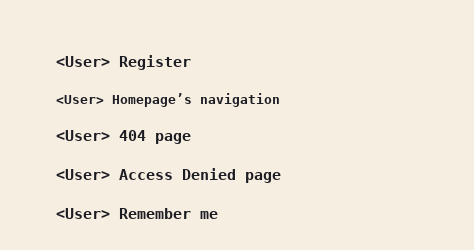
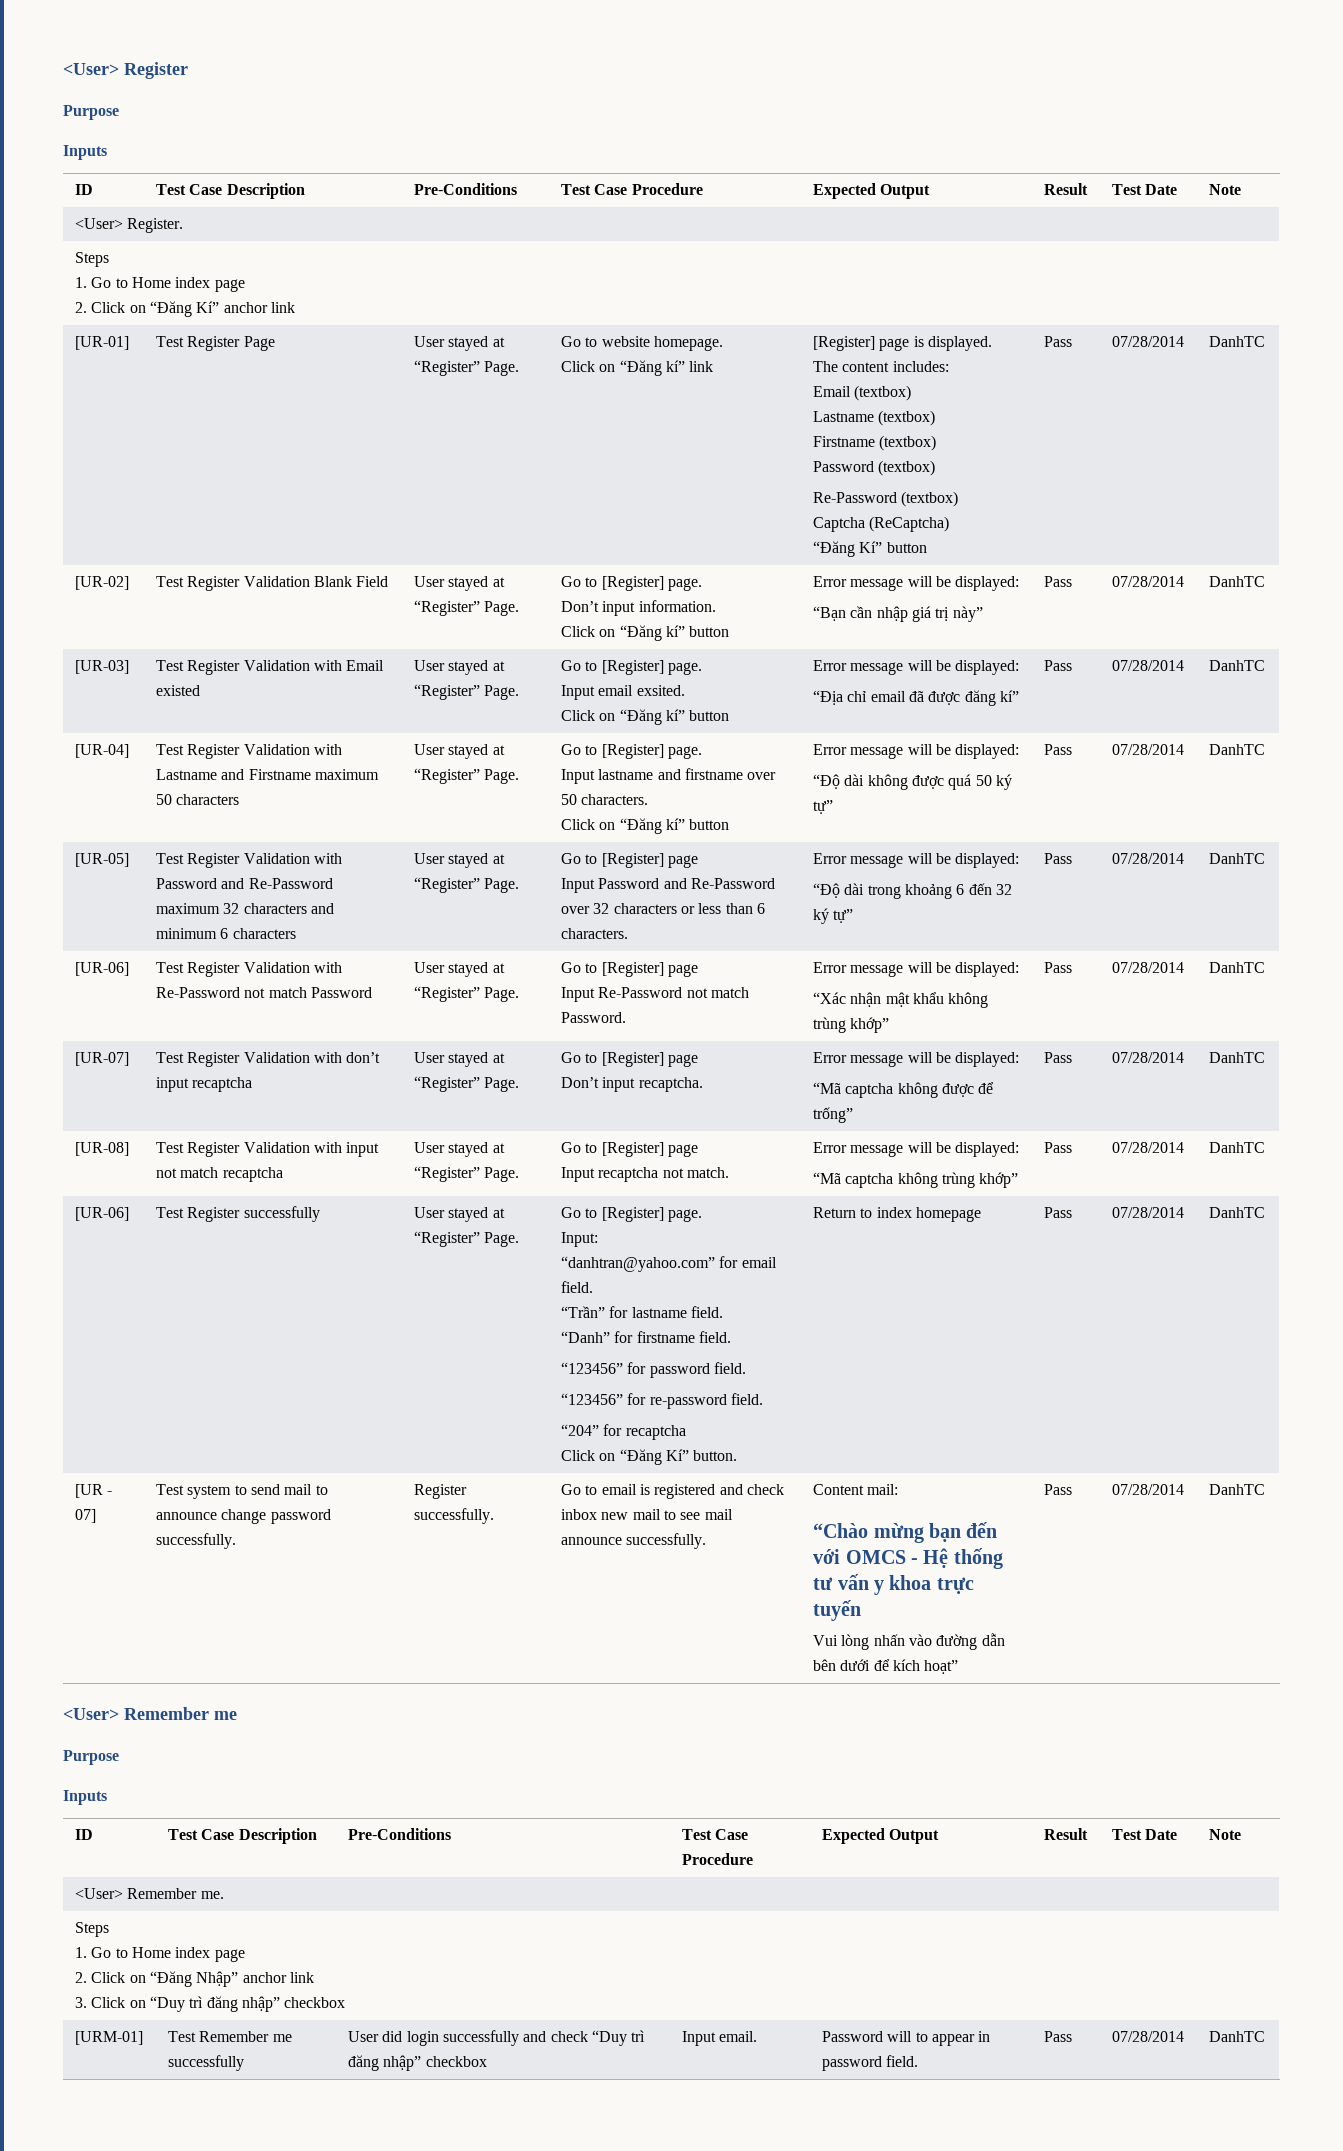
[56,93,280,107] [56,130,191,144] [56,168,281,183] [56,208,218,219] <User> Homepage’s navigation // <User> 404 page // <User> Access Denied page // <User> Remember me -> [63,105,119,120] [63,145,107,160] [75,184,94,195] [156,183,305,199] [414,183,518,195] [561,183,703,195] [813,183,931,199] [1044,183,1089,195] [1112,184,1178,195] [1209,184,1242,195] [75,218,184,233] [75,252,110,267] [75,277,245,292] [75,301,296,317] [75,336,130,350] [156,336,275,351] [414,336,505,351] [414,360,520,376] [561,336,724,351] [561,360,714,376] [813,336,993,351] [813,361,949,372] [813,385,912,401] [813,410,936,426] [813,435,937,451] [813,460,936,476] [813,491,959,507] [813,516,950,532] [813,541,927,557] [1044,336,1073,347] [1112,336,1185,347] [1209,336,1266,347] [75,576,130,590] [156,576,389,591] [414,576,505,591] [414,600,520,616] [561,576,703,591] [561,600,716,616] [561,625,730,641] [813,576,1020,591] [813,606,983,622] [1044,576,1073,587] [1112,576,1185,587] [1209,576,1266,587] [75,660,130,674] [156,660,385,675] [156,685,201,696] [414,660,505,675] [414,684,520,700] [561,660,703,675] [561,685,685,700] [561,709,730,725] [813,660,1020,675] [813,690,1020,706] [1044,660,1073,671] [1112,660,1185,671] [1209,660,1266,671] [75,744,130,758] [156,744,343,759] [156,769,380,780] [156,794,240,805] [414,744,505,759] [414,768,520,784] [561,744,703,759] [561,768,777,784] [561,794,649,805] [561,818,730,834] [813,744,1020,759] [813,774,1013,790] [813,800,834,814] [1044,744,1073,755] [1112,744,1185,755] [1209,744,1266,755] [75,853,130,867] [156,853,343,868] [156,878,333,889] [156,903,335,914] [156,928,296,939] [414,853,505,868] [414,877,520,893] [561,853,699,868] [561,878,776,893] [561,903,766,914] [561,928,629,939] [813,853,1020,868] [813,883,1013,899] [813,908,854,924] [1044,853,1073,864] [1112,853,1185,864] [1209,853,1266,864] [75,962,130,976] [156,962,343,977] [156,987,373,998] [414,962,505,977] [414,986,520,1002] [561,962,699,977] [561,987,750,1002] [561,1012,627,1023] [813,962,1020,977] [813,992,989,1008] [813,1017,890,1033] [1044,962,1073,973] [1112,962,1185,973] [1209,962,1266,973] [75,1052,130,1066] [156,1052,381,1067] [156,1077,253,1092] [414,1052,505,1067] [414,1076,520,1092] [561,1052,699,1067] [561,1077,703,1092] [813,1052,1020,1067] [813,1082,995,1098] [813,1107,854,1123] [1044,1052,1073,1063] [1112,1052,1185,1063] [1209,1052,1266,1063] [75,1142,130,1156] [156,1142,380,1157] [156,1167,283,1182] [414,1142,505,1157] [414,1166,520,1182] [561,1142,699,1157] [561,1167,730,1182] [813,1142,1020,1157] [813,1172,1019,1188] [1044,1142,1073,1153] [1112,1142,1185,1153] [1209,1142,1266,1153] [75,1207,130,1221] [156,1206,320,1222] [414,1207,505,1222] [414,1231,520,1247] [561,1207,703,1222] [561,1232,599,1247] [561,1256,777,1272] [561,1281,594,1293] [561,1306,724,1318] [561,1331,732,1343] [561,1362,747,1378] [561,1393,764,1409] [561,1424,686,1440] [561,1449,738,1465] [813,1207,982,1222] [1044,1207,1073,1218] [1112,1207,1185,1218] [1209,1207,1266,1218] [75,1484,113,1498] [75,1509,97,1523] [156,1484,328,1499] [156,1509,331,1524] [156,1533,237,1549] [414,1484,468,1499] [414,1508,495,1524] [561,1484,785,1499] [561,1509,733,1520] [561,1533,707,1549] [813,1484,899,1495] [813,1522,998,1543] [813,1548,1003,1569] [813,1574,974,1595] [813,1600,862,1621] [813,1633,1005,1650] [813,1659,959,1674] [1044,1484,1073,1495] [1112,1484,1185,1495] [1209,1484,1266,1495] [63,1707,237,1720] [63,1750,119,1765] [63,1790,107,1805] [75,1829,94,1840] [168,1828,317,1844] [348,1828,452,1840] [682,1829,749,1840] [682,1853,754,1865] [822,1828,940,1844] [1044,1828,1089,1840] [1112,1829,1178,1840] [1209,1829,1242,1840] [75,1888,224,1899] [75,1922,110,1937] [75,1947,245,1962] [75,1971,315,1987] [75,1996,346,2012] [75,2031,144,2045] [168,2031,292,2042] [168,2055,245,2071] [348,2030,646,2046] [348,2055,487,2071] [682,2031,758,2046] [822,2031,991,2046] [822,2055,919,2071] [1044,2031,1073,2042] [1112,2031,1185,2042] [1209,2031,1266,2042] Purpose // Inputs // ID | Test Case Description | Pre-Conditions | Test Case Procedure | Expected Output | Result | Test Date | Note // <User> Register. // Steps // 1. Go to Home index page // 2. Click on “Đăng Kí” anchor link // [UR-01] | Test Register Page | User stayed at “Register” Page. | Go to website homepage. // Click on “Đăng kí” link | [Register] page is displayed. The content includes: // Email (textbox) // Lastname (textbox) // Firstname (textbox) // Password (textbox) // Re-Password (textbox) // Captcha (ReCaptcha) // “Đăng Kí” button | Pass | 07/28/2014 | DanhTC // [UR-02] | Test Register Validation Blank Field | User stayed at “Register” Page. | Go to [Register] page. // Don’t input information. // Click on “Đăng kí” button | Error message will be displayed: // “Bạn cần nhập giá trị này” | Pass | 07/28/2014 | DanhTC // [UR-03] | Test Register Validation with Email existed | User stayed at “Register” Page. | Go to [Register] page. // Input email exsited. // Click on “Đăng kí” button | Error message will be displayed: // “Địa chỉ email đã được đăng kí” | Pass | 07/28/2014 | DanhTC // [UR-04] | Test Register Validation with Lastname and Firstname maximum 50 characters | User stayed at “Register” Page. | Go to [Register] page. // Input lastname and firstname over 50 characters. // Click on “Đăng kí” button | Error message will be displayed: // “Độ dài không được quá 50 ký tự” | Pass | 07/28/2014 | DanhTC // [UR-05] | Test Register Validation with Password and Re-Password maximum 32 characters and minimum 6 characters | User stayed at “Register” Page. | Go to [Register] page // Input Password and Re-Password over 32 characters or less than 6 characters. | Error message will be displayed: // “Độ dài trong khoảng 6 đến 32 ký tự” | Pass | 07/28/2014 | DanhTC // [UR-06] | Test Register Validation with Re-Password not match Password | User stayed at “Register” Page. | Go to [Register] page // Input Re-Password not match Password. | Error message will be displayed: // “Xác nhận mật khẩu không trùng khớp” | Pass | 07/28/2014 | DanhTC // [UR-07] | Test Register Validation with don’t input recaptcha | User stayed at “Register” Page. | Go to [Register] page // Don’t input recaptcha. | Error message will be displayed: // “Mã captcha không được để trống” | Pass | 07/28/2014 | DanhTC // [UR-08] | Test Register Validation with input not match recaptcha | User stayed at “Register” Page. | Go to [Register] page // Input recaptcha not match. | Error message will be displayed: // “Mã captcha không trùng khớp” | Pass | 07/28/2014 | DanhTC // [UR-06] | Test Register successfully | User stayed at “Register” Page. | Go to [Register] page. // Input: // “danhtran@yahoo.com” for email field. // “Trần” for lastname field. // “Danh” for firstname field. // “123456” for password field. // “123456” for re-password field. // “204” for recaptcha // Click on “Đăng Kí” button. | Return to index homepage | Pass | 07/28/2014 | DanhTC // [UR - 07] | Test system to send mail to announce change password successfully. | Register successfully. | Go to email is registered and check inbox new mail to see mail announce successfully. | Content mail: // “Chào mừng bạn đến với OMCS - Hệ thống tư vấn y khoa trực tuyến // Vui lòng nhấn vào đường dẫn bên dưới để kích hoạt” | Pass | 07/28/2014 | DanhTC // <User> Remember me // Purpose // Inputs // ID | Test Case Description | Pre-Conditions | Test Case Procedure | Expected Output | Result | Test Date | Note // <User> Remember me. // Steps // 1. Go to Home index page // 2. Click on “Đăng Nhập” anchor link // 3. Click on “Duy trì đăng nhập” checkbox // [URM-01] | Test Remember me successfully | User did login successfully and check “Duy trì đăng nhập” checkbox | Input email. | Password will to appear in password field. | Pass | 07/28/2014 | DanhTC

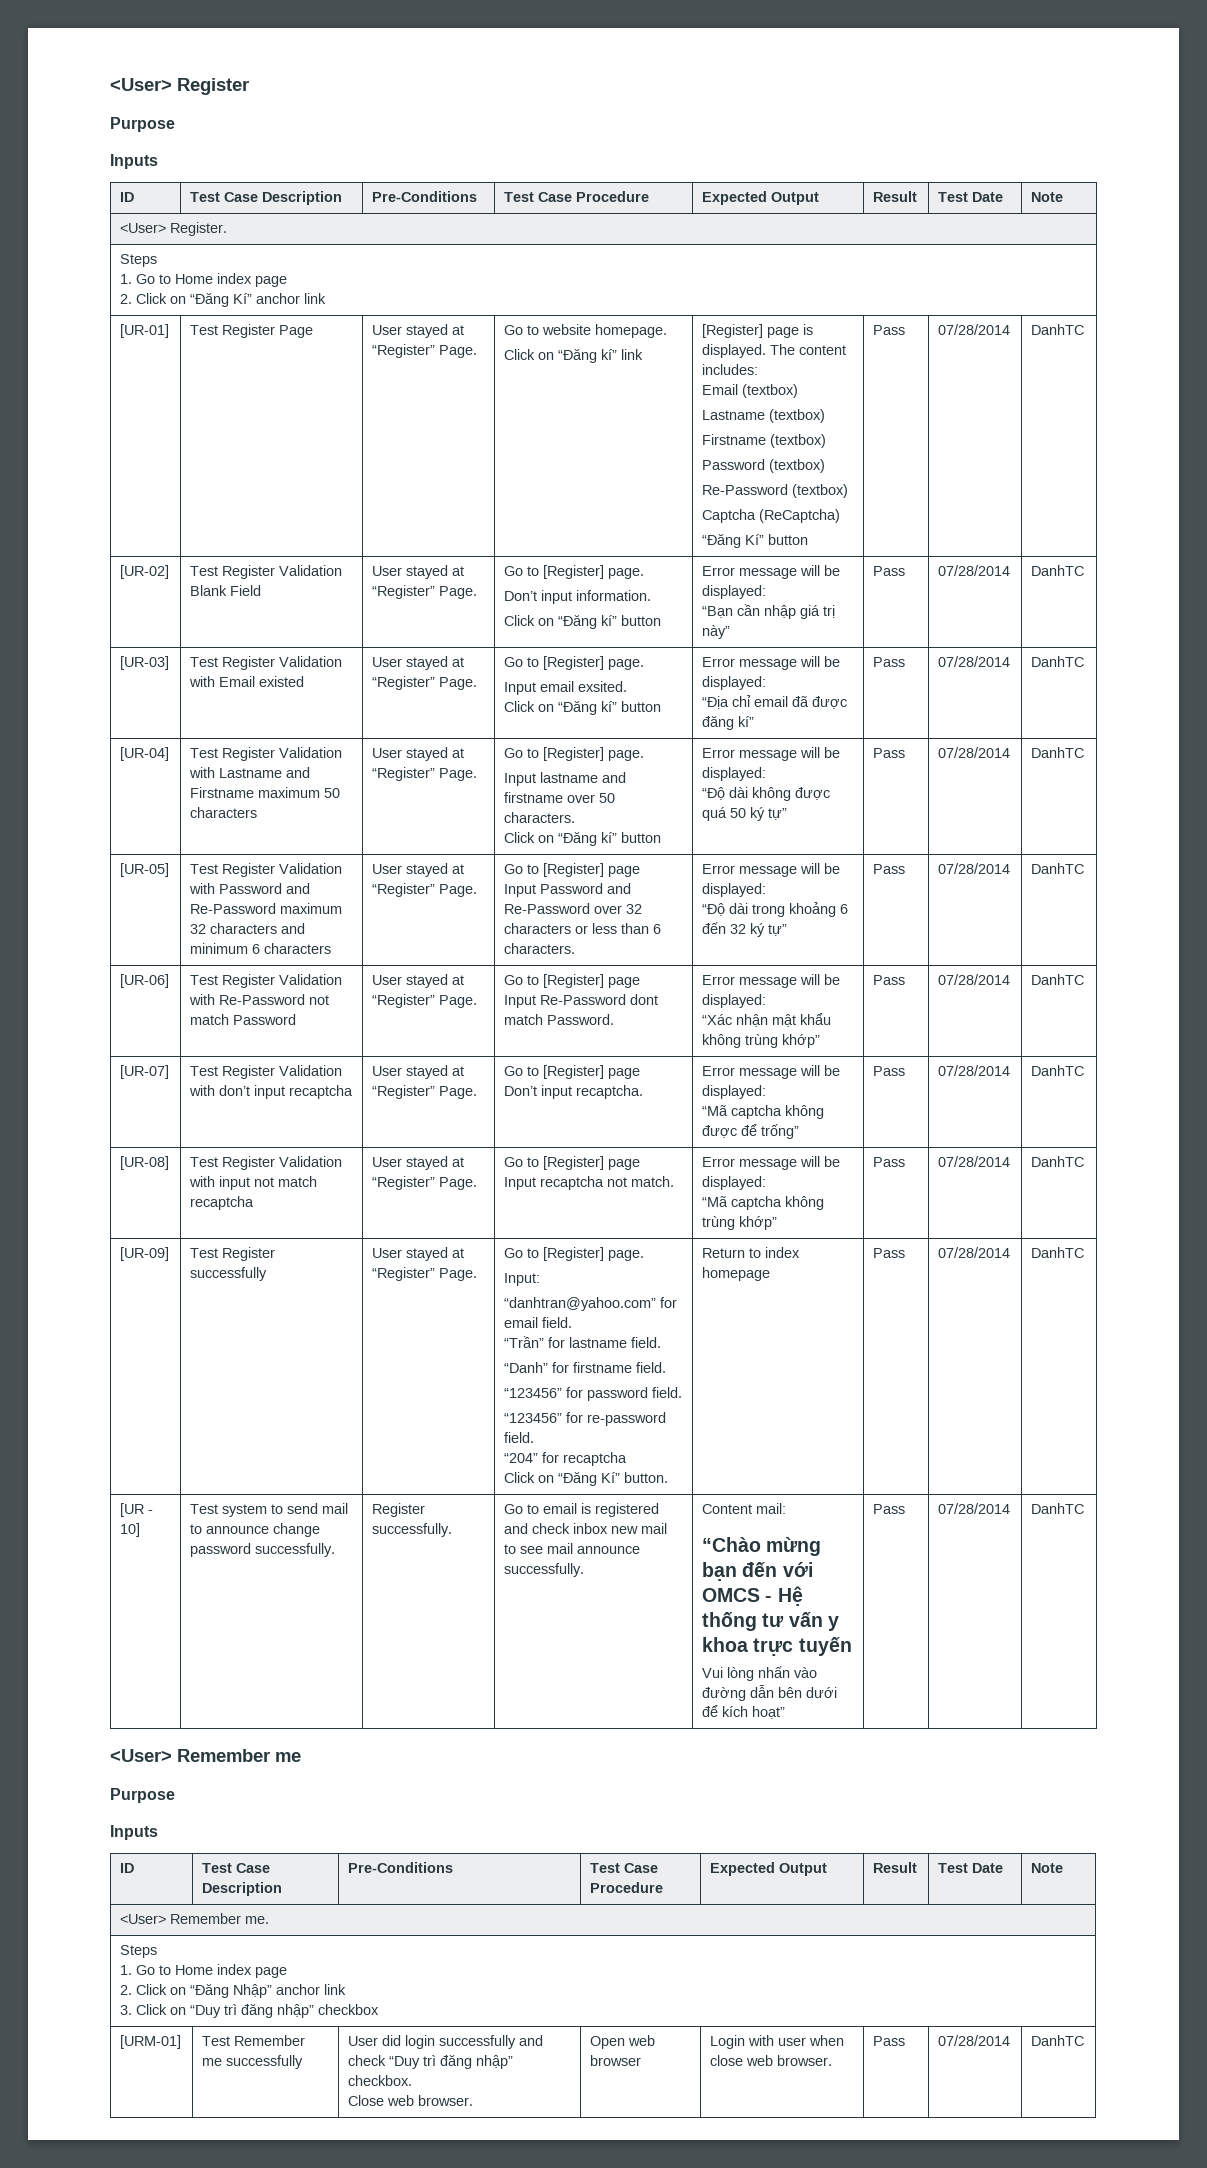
[686,988,708,998] not -> [630,994,659,1005] dont
[75,1207,130,1221] [UR-06] -> [120,1247,170,1261] [UR-09]
[75,1509,97,1523] 07] -> [120,1523,141,1537] 10]
[425,2056,487,2067] [682,2031,758,2046] [822,2031,991,2046] [822,2055,919,2071] checkbox | Input email. | Password will to appear in password field. -> [348,2075,413,2086] [348,2095,474,2106] [590,2035,656,2049] [590,2055,642,2066] [710,2035,845,2049] [710,2055,833,2066] checkbox. // Close web browser. | Open web browser | Login with user when close web browser.

